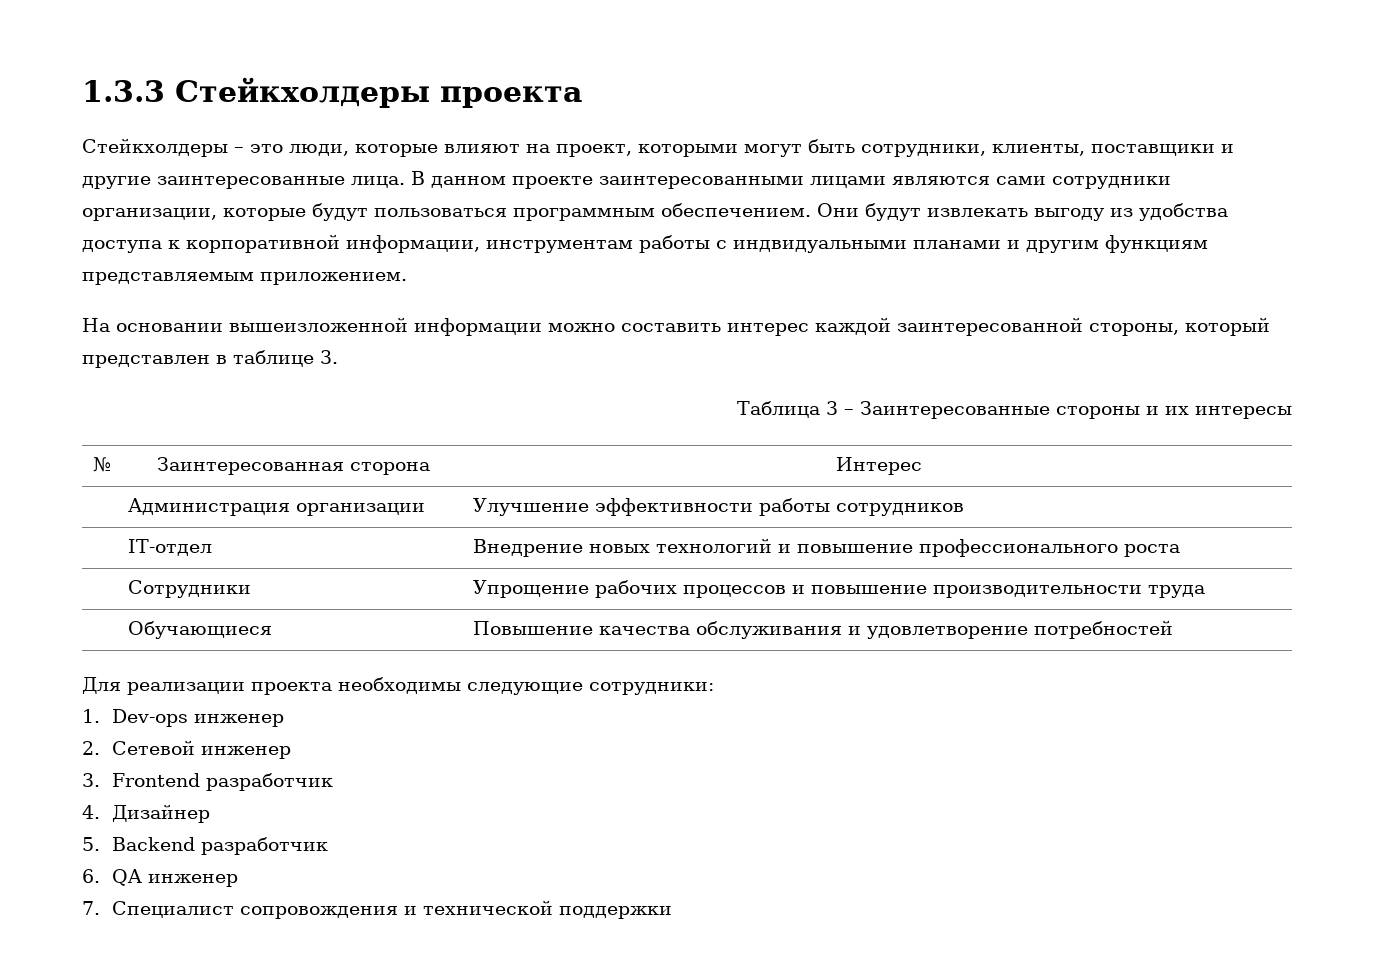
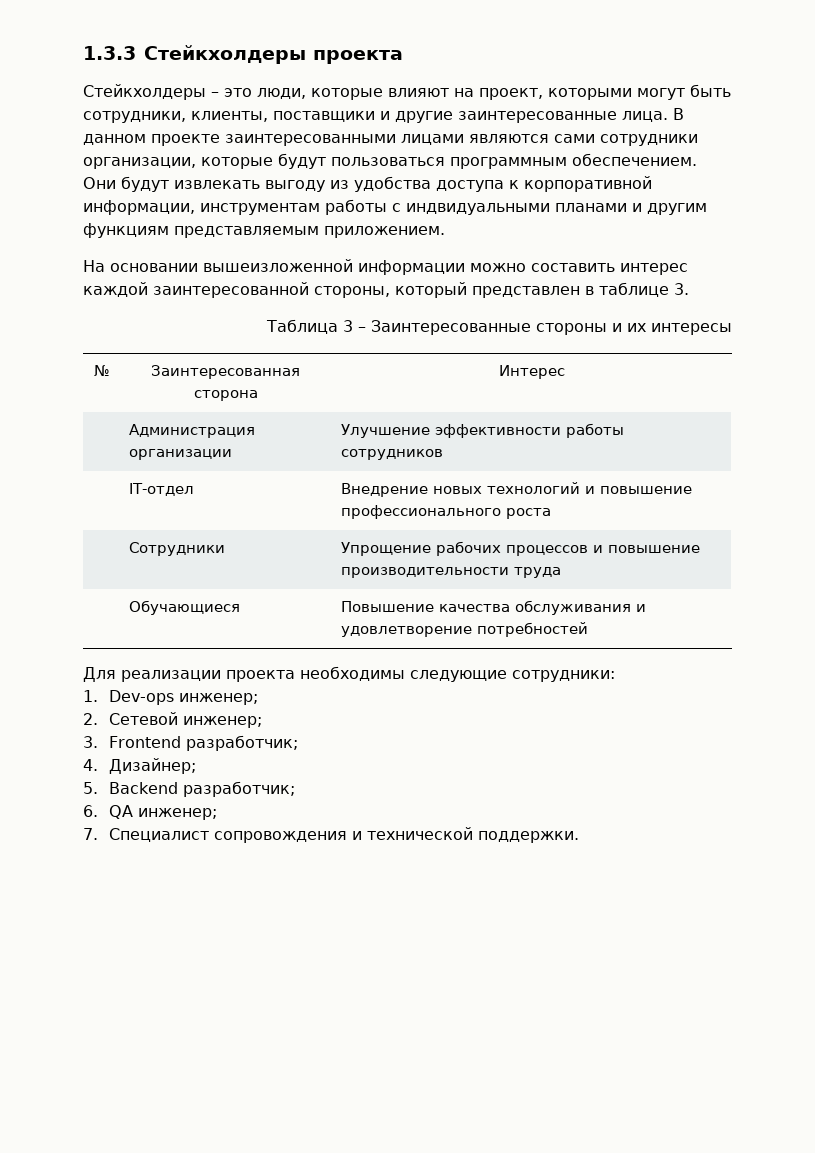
[193,714,284,727] инженер -> [179,693,259,705] инженер;
[200,746,291,759] инженер -> [183,716,263,728] инженер;
[205,773,333,791] разработчик -> [186,735,299,751] разработчик;
[111,804,210,823] Дизайнер -> [109,758,197,774] Дизайнер;
[200,837,328,855] разработчик -> [183,781,296,797] разработчик;
[147,874,238,887] инженер -> [138,808,218,820] инженер;
[558,906,672,919] поддержки -> [478,831,580,843] поддержки.

